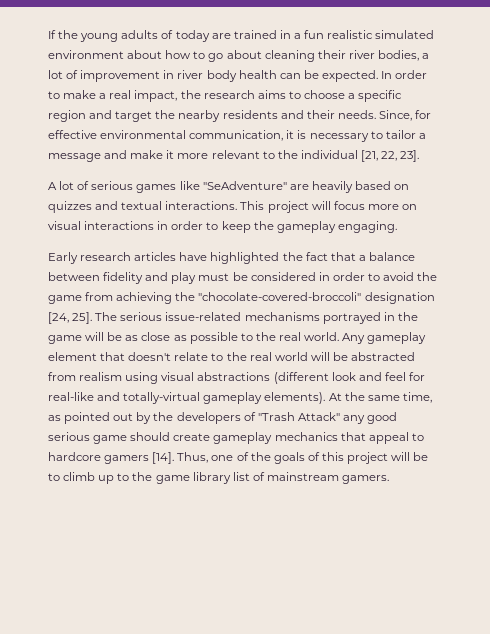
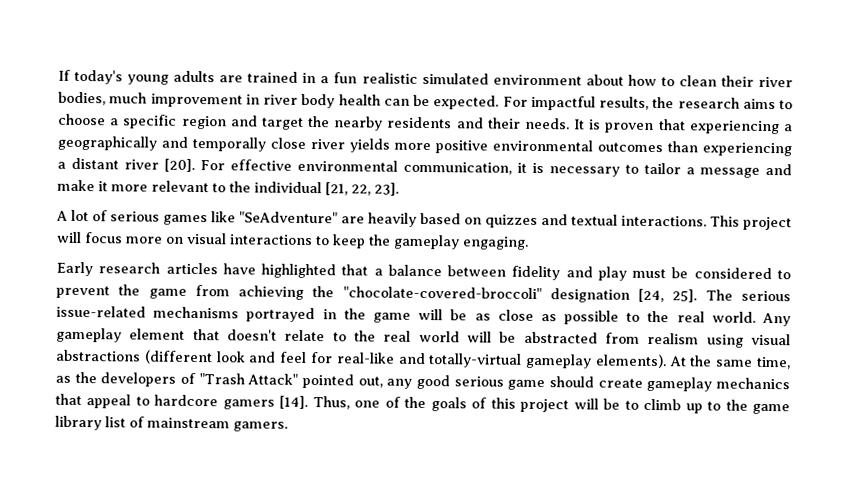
[58,30,79,39] the -> [74,69,124,85] today's
[161,30,210,42] of today -> (216, 76) none
[208,50,430,62] [48,70,79,79] go about cleaning their river bodies, a lot of -> [678,75,793,88] [58,91,148,106] clean their river bodies, much
[381,70,428,79] [48,90,178,102] In order to make a real impact, -> [502,95,649,111] For impactful results,
[378,110,432,121] Since, for -> [574,119,793,135] [57,135,792,157] [57,157,225,172] It is proven that experiencing a geographically and temporally close river yields more positive environmental outcomes than experiencing a distant river [20]. For
[157,221,204,230] in order -> (313, 240) none
[282,252,328,261] the fact -> (337, 271) none
[318,272,415,281] in order to avoid -> [776,270,791,280] [56,285,110,299] to prevent
[64,412,152,424] pointed out by -> (71, 379) none
(340, 416) none -> [302,373,383,389] pointed out,

